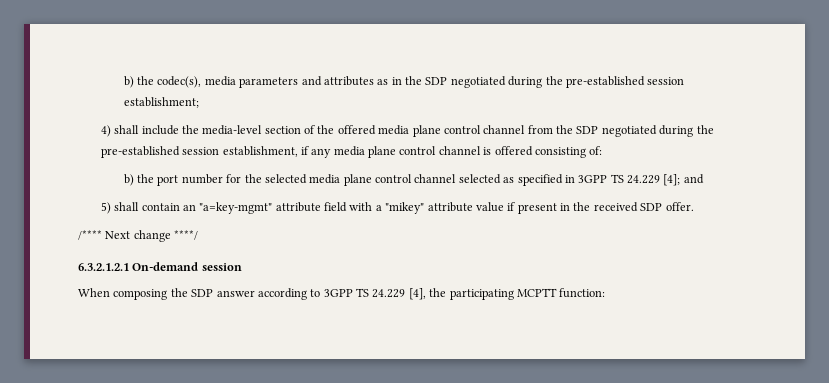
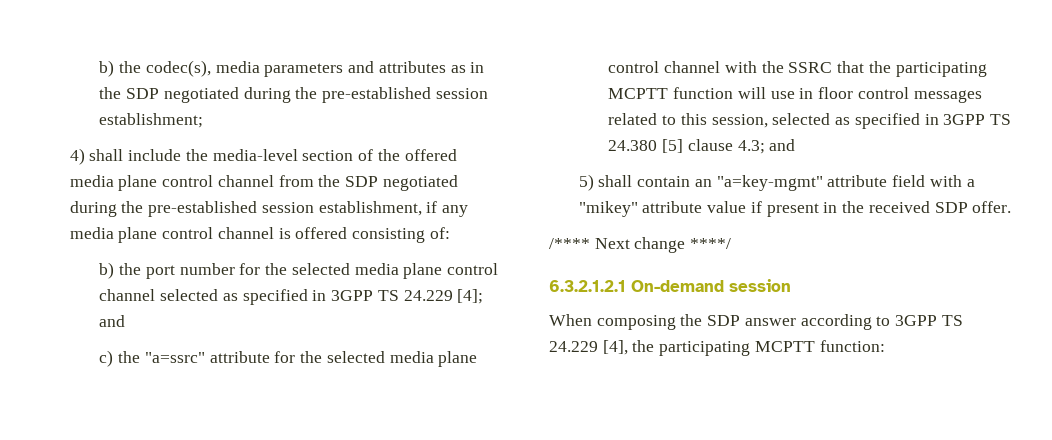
(704, 179) none -> [99,350,478,367] [608,61,987,77] [608,87,982,103] [608,113,1011,129] [608,139,796,154] // c) the "a=ssrc" attribute for the selected media plane control channel with the SSRC that the participating MCPTT function will use in floor control messages related to this session, selected as specified in 3GPP TS 24.380 [5] clause 4.3; and

